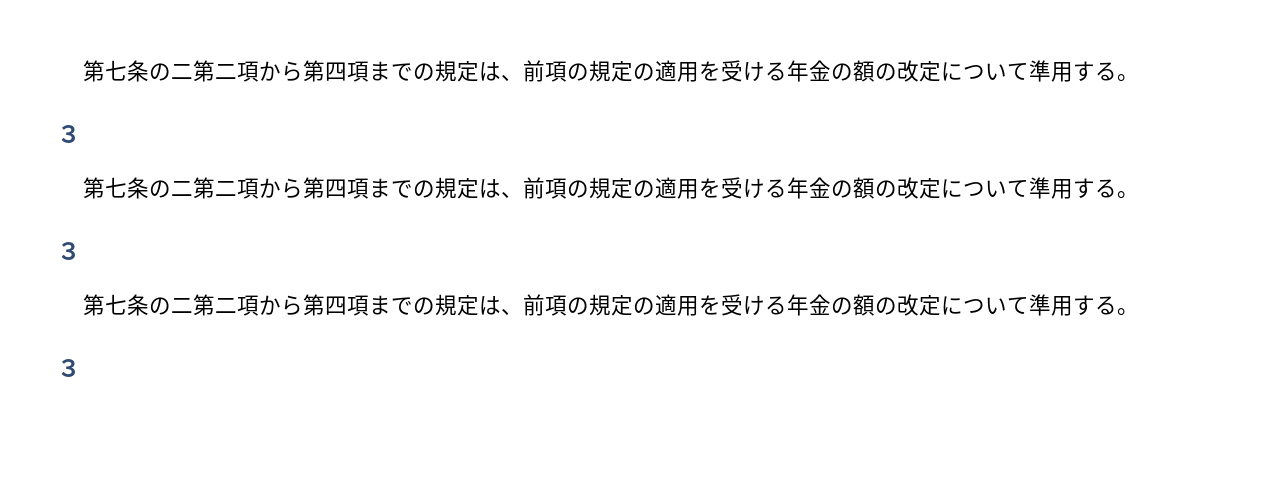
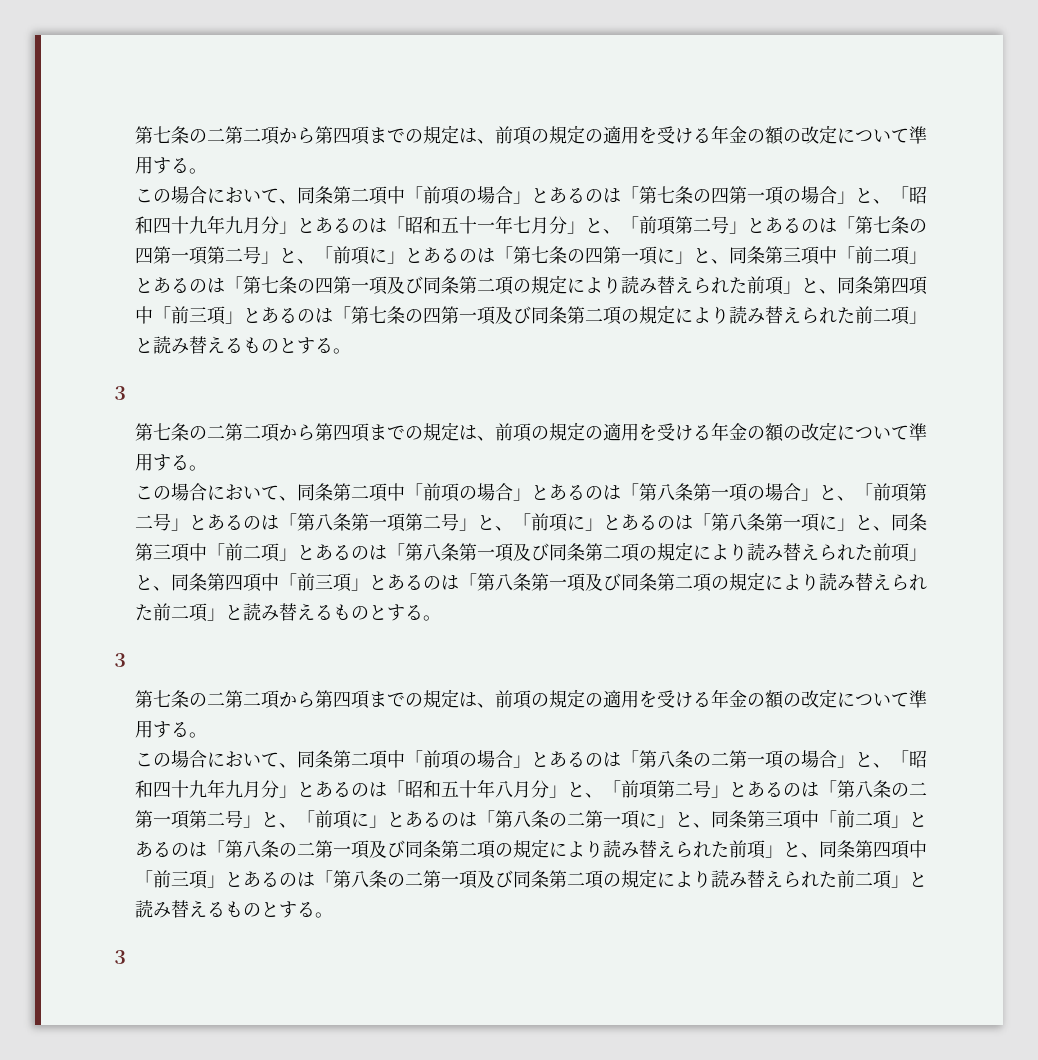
(1140, 78) none -> [134,186,927,205] [134,215,927,235] [134,246,927,265] [134,275,927,295] [134,305,927,325] [134,336,351,354] // この場合において、同条第二項中「前項の場合」とあるのは「第七条の四第一項の場合」と、「昭和四十九年九月分」とあるのは「昭和五十一年七月分」と、「前項第二号」とあるのは「第七条の四第一項第二号」と、「前項に」とあるのは「第七条の四第一項に」と、同条第三項中「前二項」とあるのは「第七条の四第一項及び同条第二項の規定により読み替えられた前項」と、同条第四項中「前三項」とあるのは「第七条の四第一項及び同条第二項の規定により読み替えられた前二項」と読み替えるものとする。
(1140, 195) none -> [134,483,927,502] [134,513,927,532] [134,542,927,562] [134,572,927,592] [134,603,441,622] // この場合において、同条第二項中「前項の場合」とあるのは「第八条第一項の場合」と、「前項第二号」とあるのは「第八条第一項第二号」と、「前項に」とあるのは「第八条第一項に」と、同条第三項中「前二項」とあるのは「第八条第一項及び同条第二項の規定により読み替えられた前項」と、同条第四項中「前三項」とあるのは「第八条第一項及び同条第二項の規定により読み替えられた前二項」と読み替えるものとする。
(1140, 312) none -> [134,750,927,769] [134,779,927,799] [134,810,927,829] [134,839,927,859] [134,869,927,889] [134,900,333,918] // この場合において、同条第二項中「前項の場合」とあるのは「第八条の二第一項の場合」と、「昭和四十九年九月分」とあるのは「昭和五十年八月分」と、「前項第二号」とあるのは「第八条の二第一項第二号」と、「前項に」とあるのは「第八条の二第一項に」と、同条第三項中「前二項」とあるのは「第八条の二第一項及び同条第二項の規定により読み替えられた前項」と、同条第四項中「前三項」とあるのは「第八条の二第一項及び同条第二項の規定により読み替えられた前二項」と読み替えるものとする。

